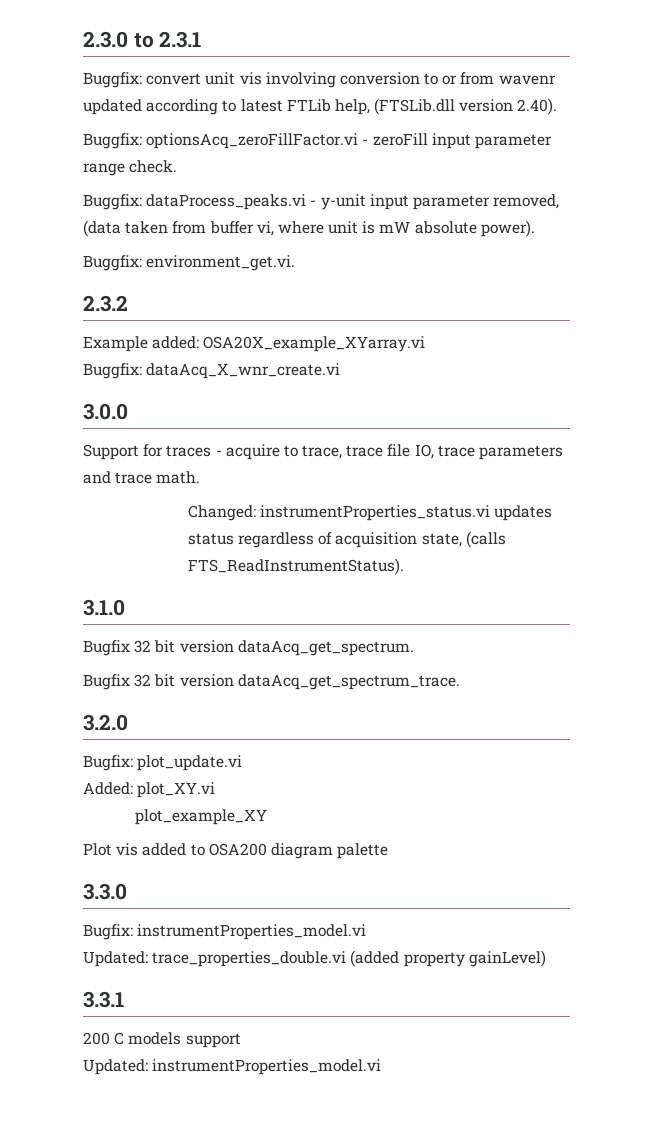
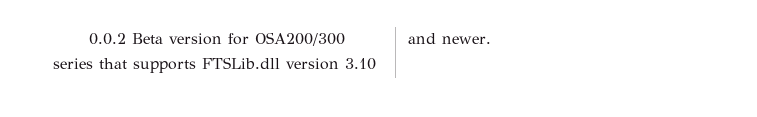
[83,31,202,48] [83,72,556,88] [83,98,558,115] [83,133,552,149] [83,160,178,176] [83,194,560,210] [83,220,535,237] [83,255,296,271] [83,295,128,312] [83,336,426,352] [83,363,341,379] [83,403,128,420] [83,444,564,460] [83,471,201,484] [187,505,553,521] [187,531,506,548] [187,558,404,575] [83,599,125,616] [83,640,414,656] [83,674,460,690] [83,714,128,731] [83,755,243,771] [83,782,216,798] [135,809,268,825] [83,843,389,859] [83,883,127,900] [83,924,367,940] [83,950,546,967] [83,991,124,1008] [83,1032,241,1048] [83,1059,382,1075] 2.3.0 to 2.3.1 // Buggfix: convert unit vis involving conversion to or from wavenr updated according to latest FTLib help, (FTSLib.dll version 2.40). // Buggfix: optionsAcq_zeroFillFactor.vi - zeroFill input parameter range check. // Buggfix: dataProcess_peaks.vi - y-unit input parameter removed, (data taken from buffer vi, where unit is mW absolute power). // Buggfix: environment_get.vi. // 2.3.2 // Example added: OSA20X_example_XYarray.vi // Buggfix: dataAcq_X_wnr_create.vi // 3.0.0 // Support for traces - acquire to trace, trace file IO, trace parameters and trace math. // Changed: instrumentProperties_status.vi updates status regardless of acquisition state, (calls FTS_ReadInstrumentStatus). // 3.1.0 // Bugfix 32 bit version dataAcq_get_spectrum. // Bugfix 32 bit version dataAcq_get_spectrum_trace. // 3.2.0 // Bugfix: plot_update.vi // Added: plot_XY.vi // plot_example_XY // Plot vis added to OSA200 diagram palette // 3.3.0 // Bugfix: instrumentProperties_model.vi // Updated: trace_properties_double.vi (added property gainLevel) // 3.3.1 // 200 C models support // Updated: instrumentProperties_model.vi -> [89,32,346,46] [53,57,376,73] [408,33,491,44] 0.0.2 Beta version for OSA200/300 series that supports FTSLib.dll version 3.10 and newer.

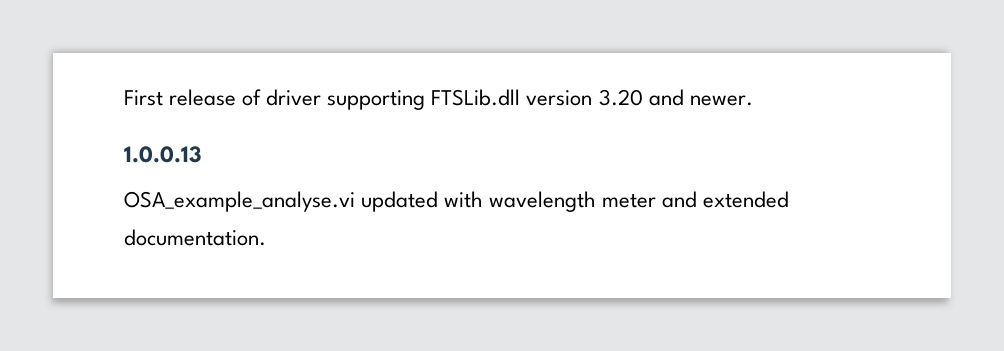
[89,32,346,46] [53,58,196,73] 0.0.2 Beta version for OSA200/300 series that supports -> [124,89,426,110] First release of driver supporting
[345,58,376,70] 3.10 -> [598,89,643,106] 3.20
(491, 40) none -> [124,146,202,163] [124,191,790,212] [124,229,266,246] // 1.0.0.13 // OSA_example_analyse.vi updated with wavelength meter and extended documentation.

